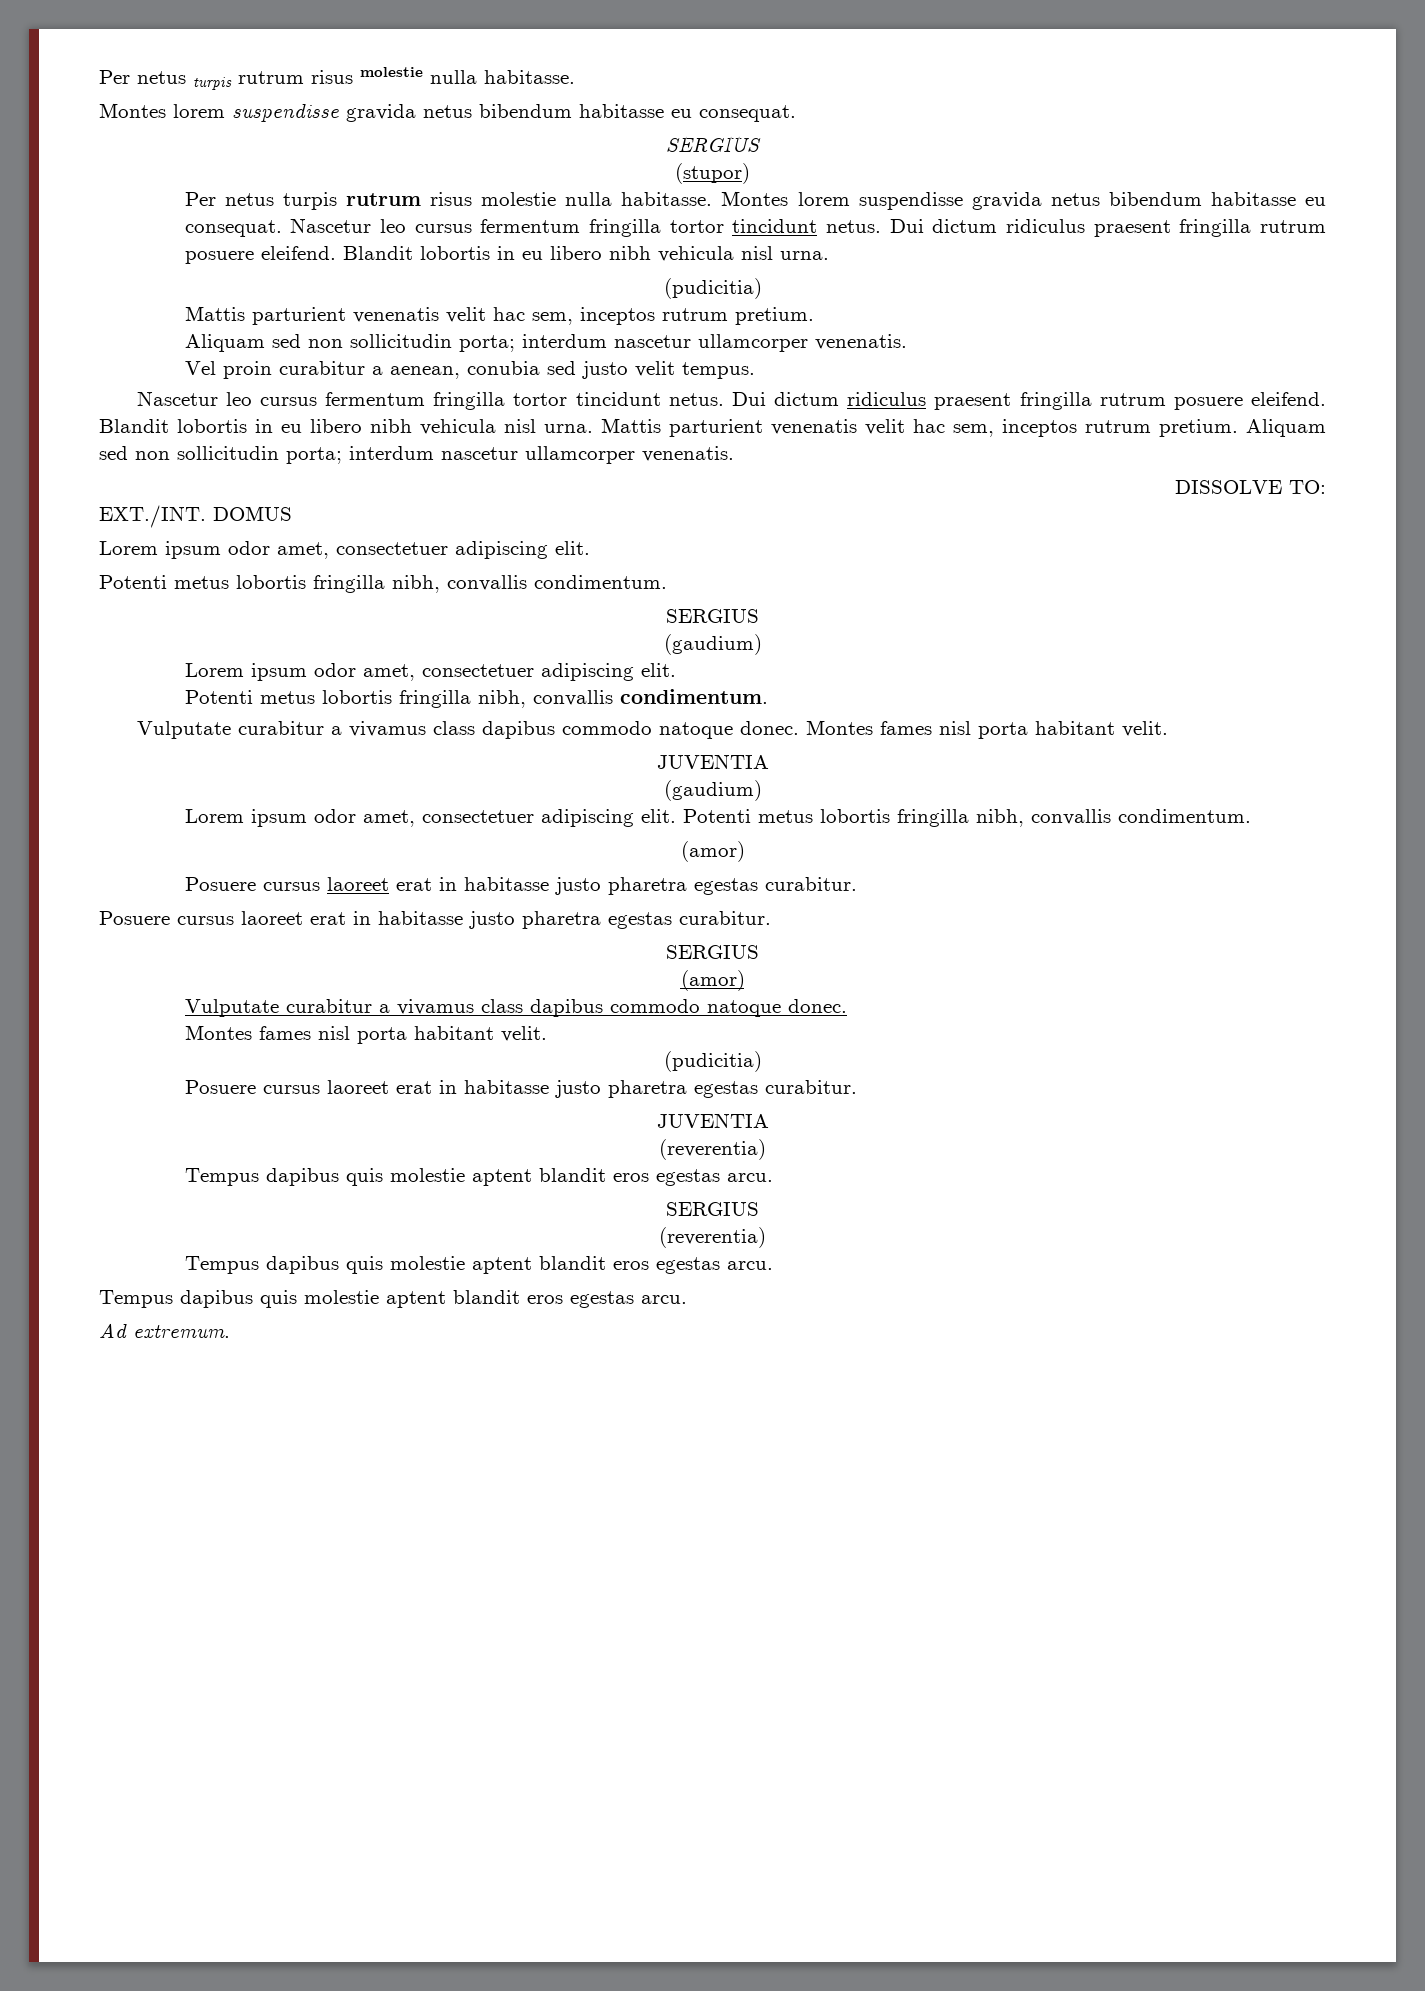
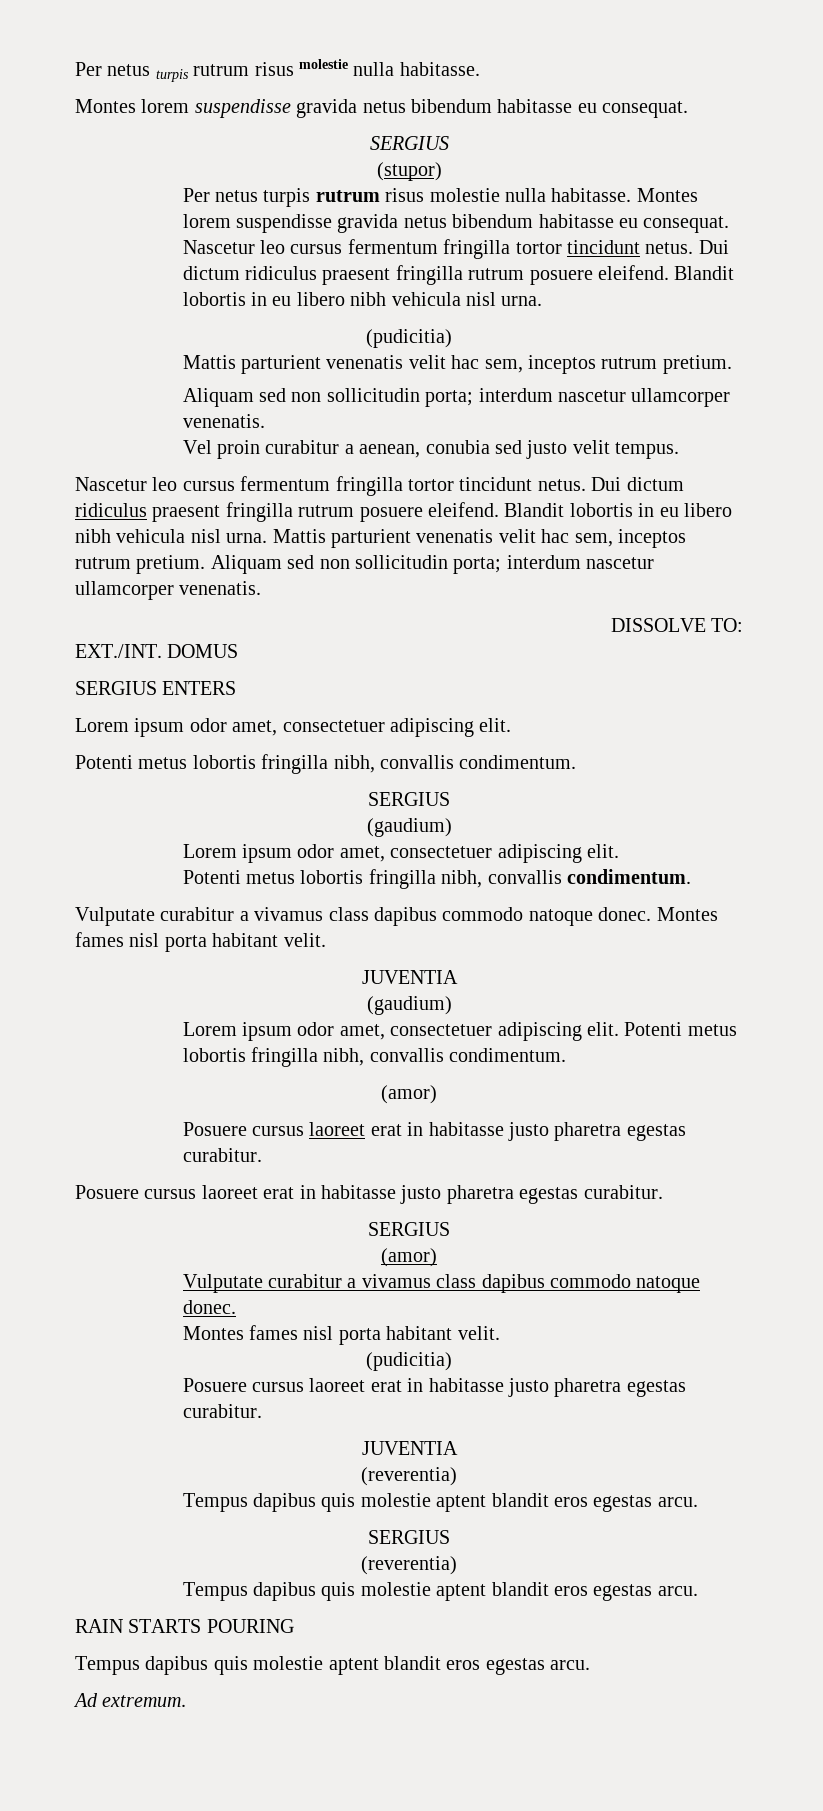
(292, 513) none -> [75,681,237,695] // SERGIUS ENTERS
(773, 1265) none -> [75,1619,294,1633] // RAIN STARTS POURING

